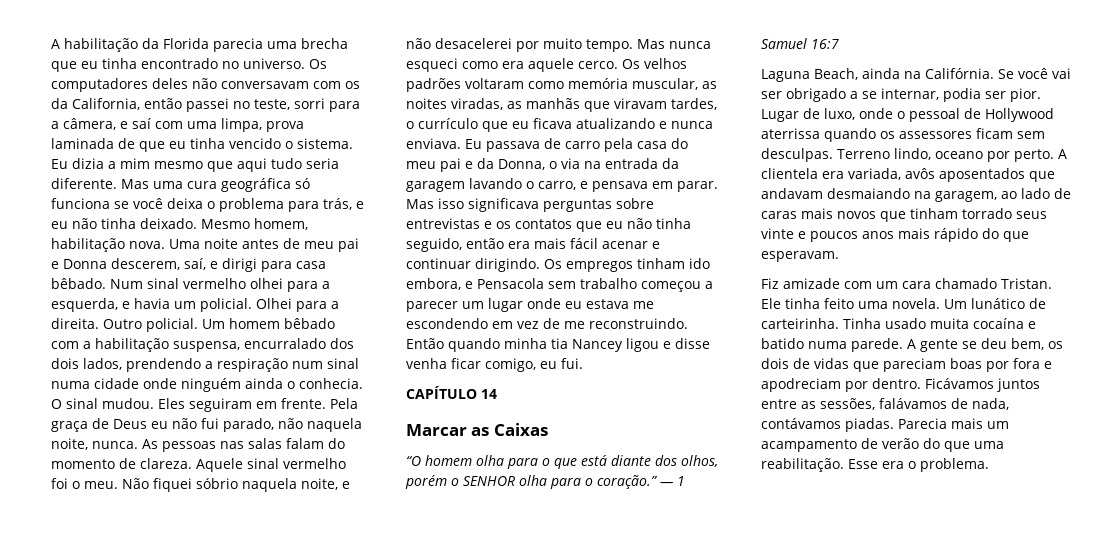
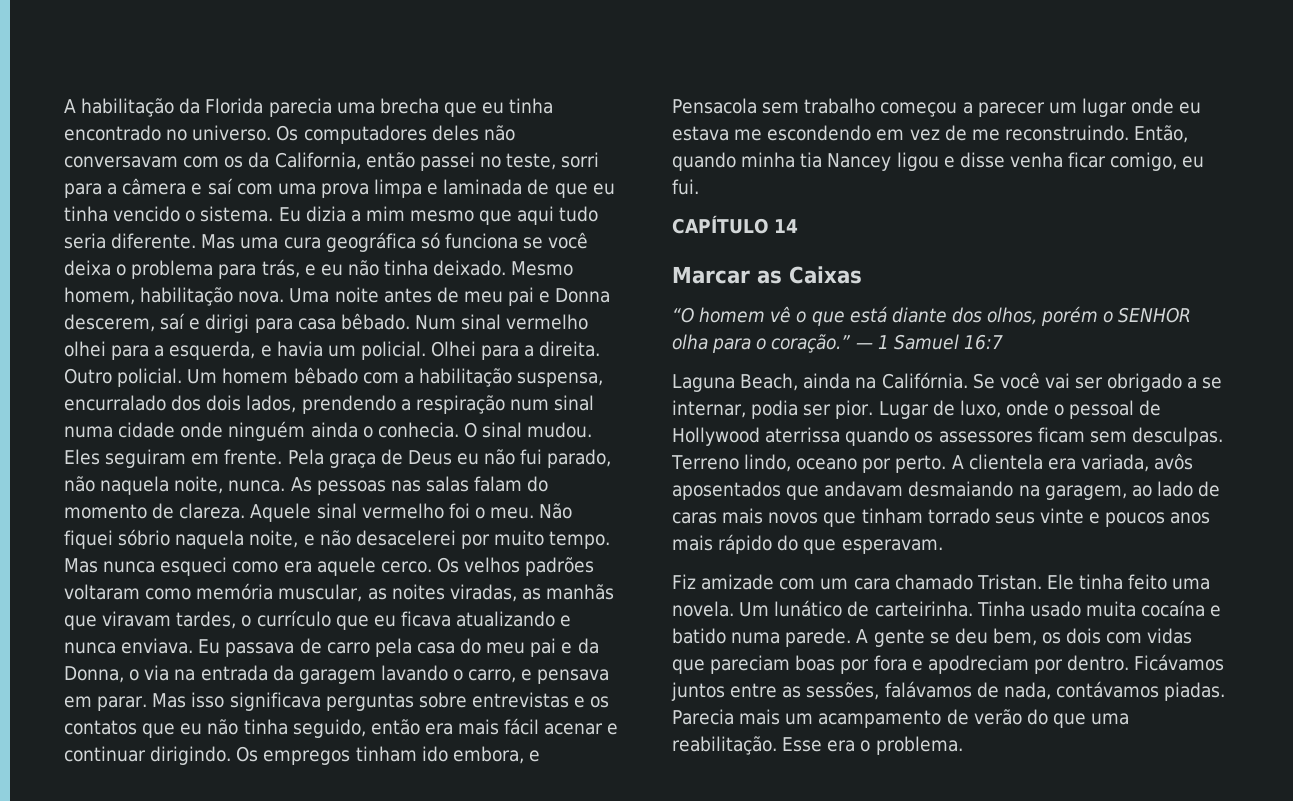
[63,118,116,130] câmera, -> [122,178,187,195] câmera
[221,118,304,132] limpa, prova -> [320,179,439,198] prova limpa e
[184,258,206,270] saí, -> [160,313,186,330] saí
[406,338,444,349] Então -> [1134,125,1189,143] Então,
[476,455,538,469] olha para -> [770,306,792,323] vê
[793,358,810,369] de -> [1106,632,1143,644] com

